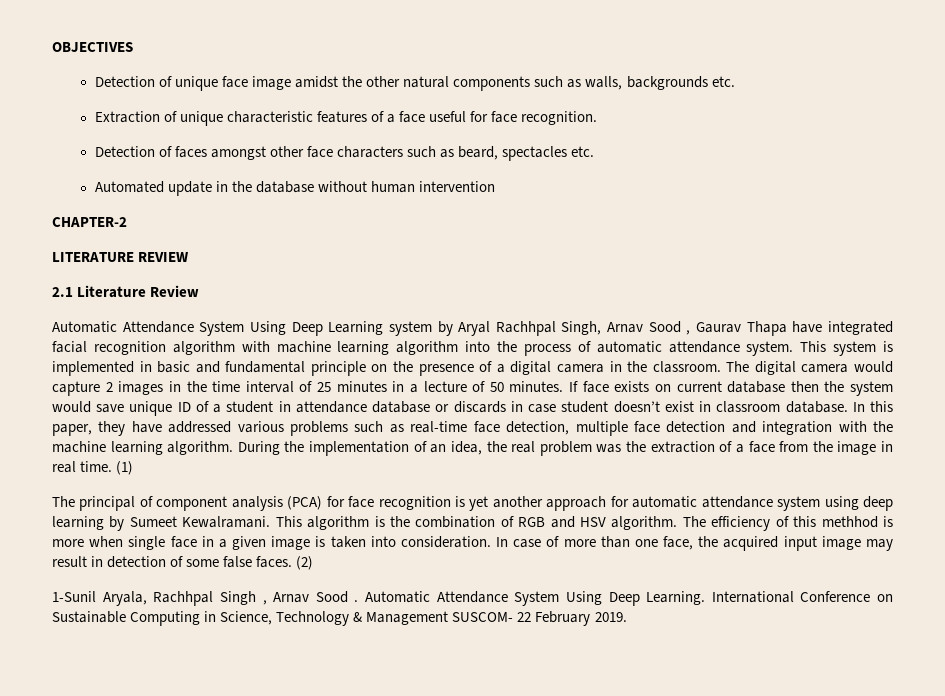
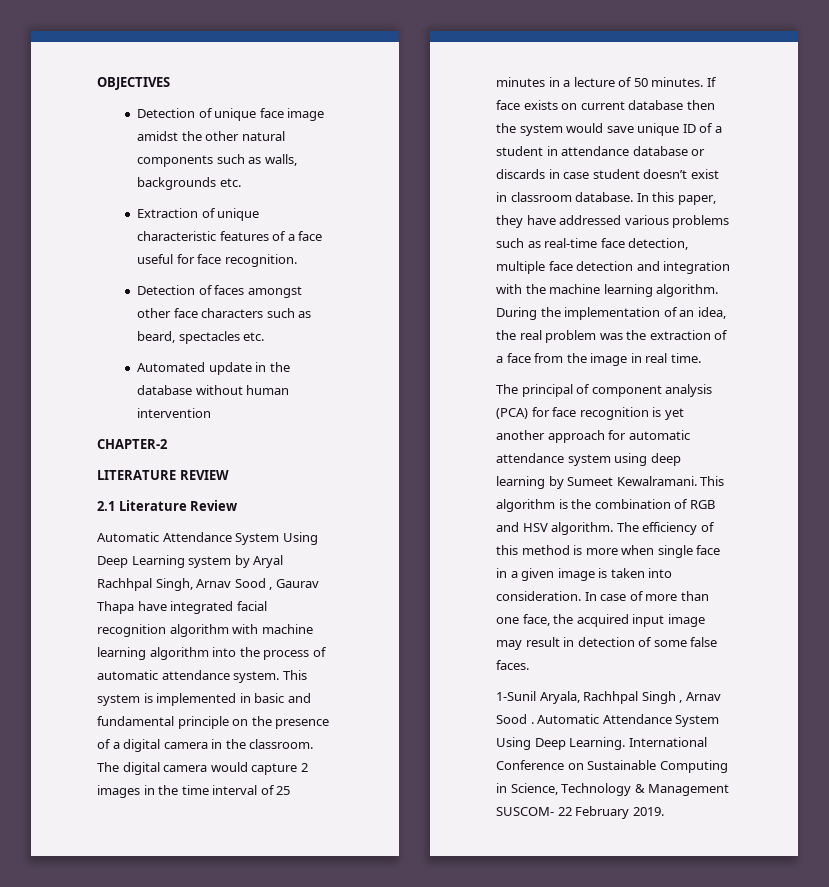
[116,461,134,475] (1) -> (701, 358) none
[821,516,878,528] methhod -> [521,545,570,555] method
[296,556,314,570] (2) -> (529, 665) none

